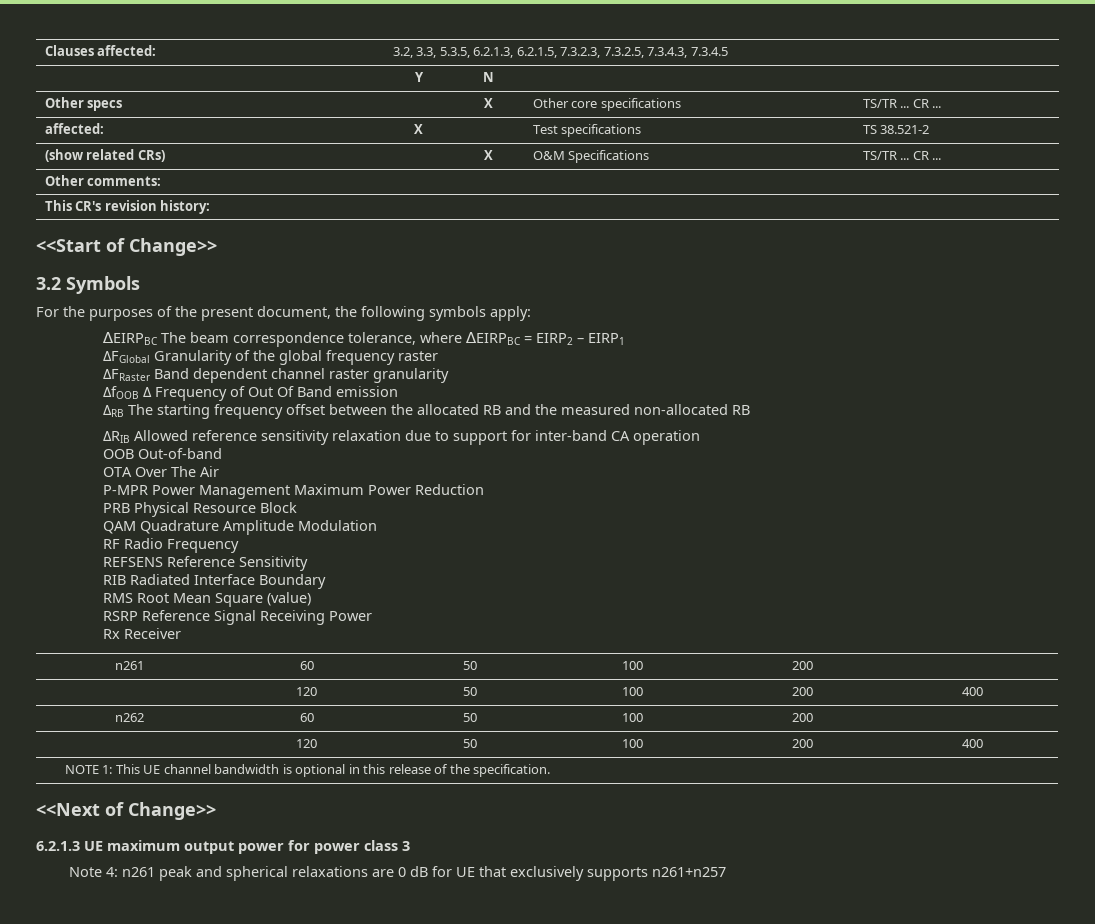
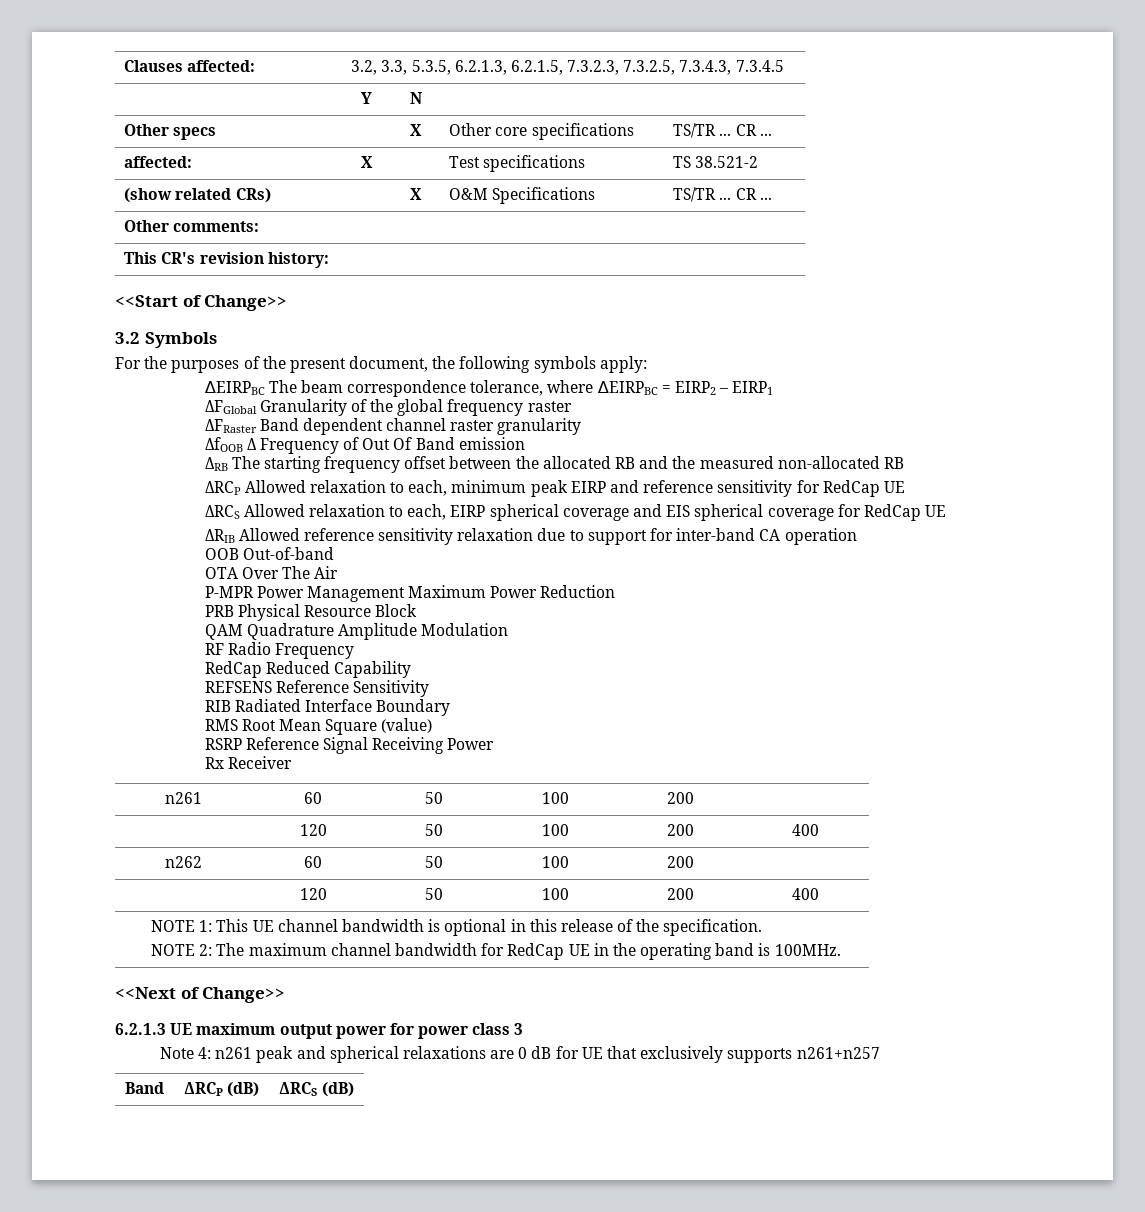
(750, 410) none -> [204,480,905,497] [204,504,947,521] // ΔRCP Allowed relaxation to each, minimum peak EIRP and reference sensitivity for RedCap UE // ΔRCS Allowed relaxation to each, EIRP spherical coverage and EIS spherical coverage for RedCap UE
(239, 546) none -> [204,661,411,678] // RedCap Reduced Capability
(551, 770) none -> [151,943,841,960] // NOTE 2: The maximum channel bandwidth for RedCap UE in the operating band is 100MHz.
(727, 872) none -> [125,1082,164,1094] [183,1082,260,1097] [279,1082,354,1097] // Band | ΔRCP (dB) | ΔRCS (dB)

